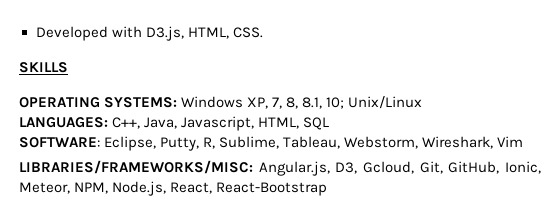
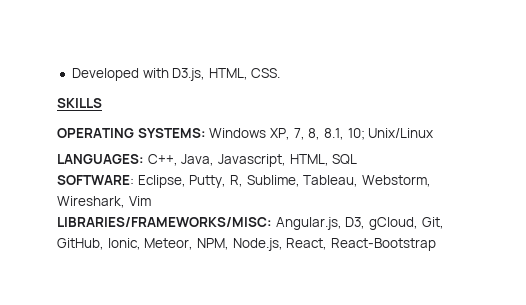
[363,161,415,174] Gcloud, -> [368,217,418,230] gCloud,

